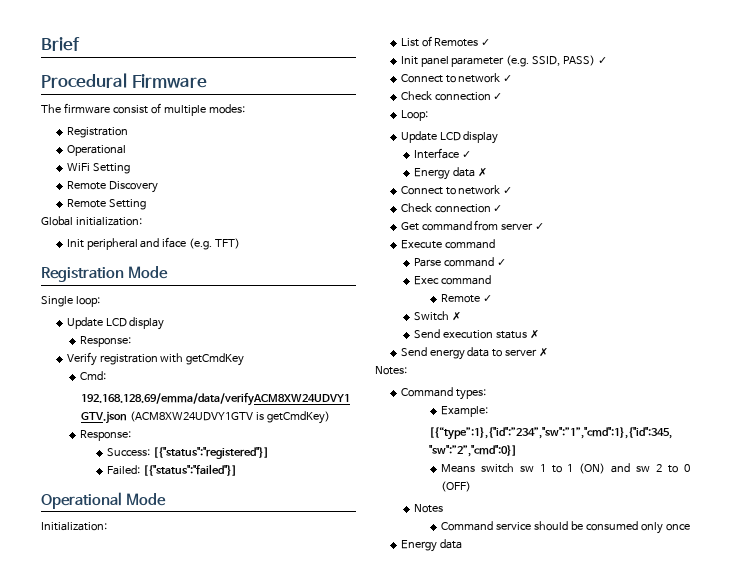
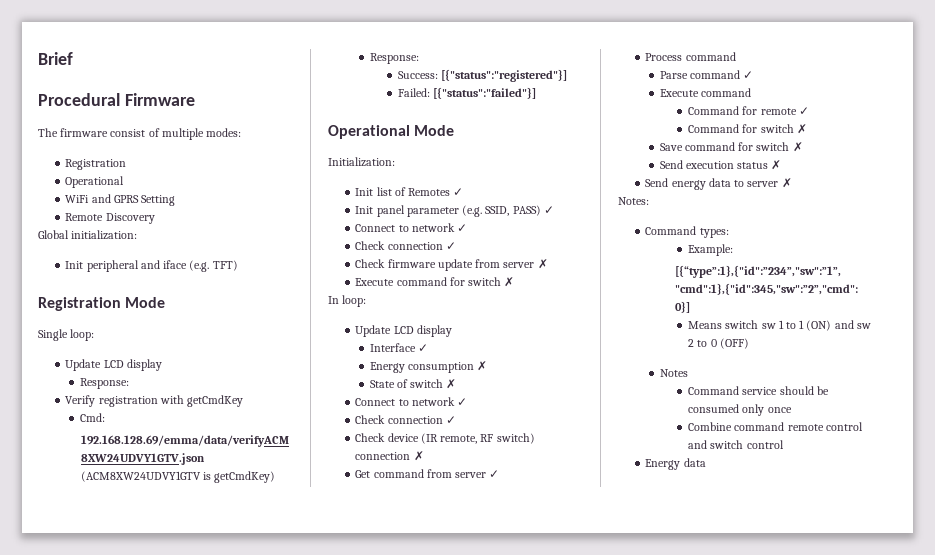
(90, 167) none -> [91,194,139,203] and GPRS
[66,199,146,210] // Remote Setting -> (155, 218) none
[400,38,419,47] List -> [355,187,392,196] Init list
[400,110,428,121] Loop: -> [355,259,548,271] [355,277,515,287] [328,295,367,307] Check firmware update from server ✗ // Execute command for switch ✗ // In loop:
[452,167,475,177] data -> [407,361,488,373] [369,379,444,388] consumption ✗ // State of switch
(503, 208) none -> [355,433,535,444] [355,451,424,461] // Check device (IR remote, RF switch) connection ✗
[400,240,442,249] Execute -> [645,53,683,61] Process
[413,275,491,285] [440,294,492,303] [413,311,449,321] Exec command // Remote ✓ // Switch -> [659,88,751,97] [688,106,809,115] [688,124,807,134] [659,142,790,151] Execute command // Command for remote ✓ // Command for switch ✗ // Save command for switch
(690, 527) none -> [688,422,863,431] [688,440,784,449] // Combine command remote control and switch control

